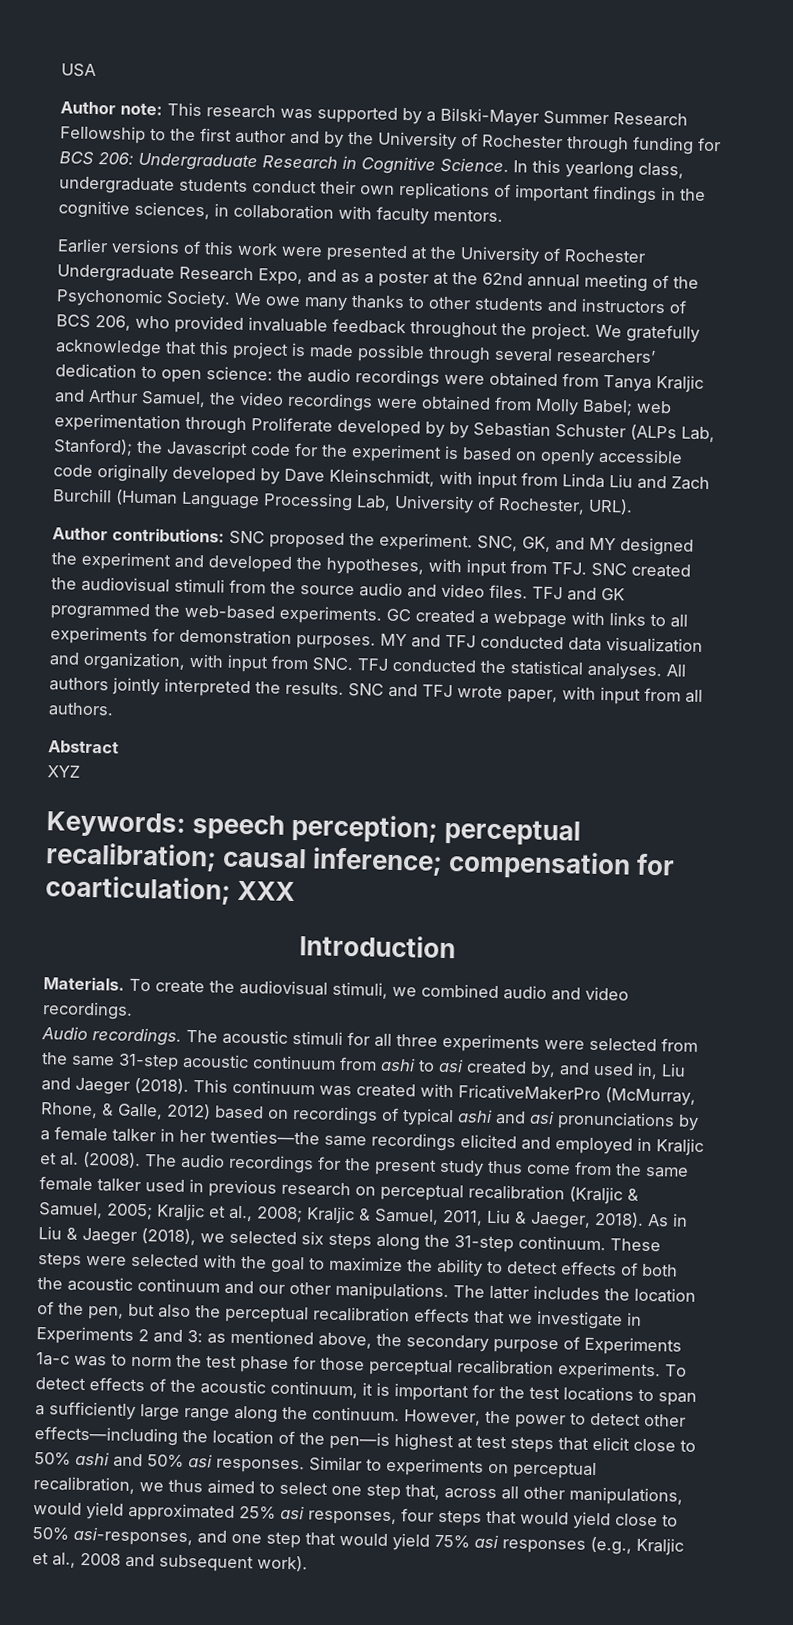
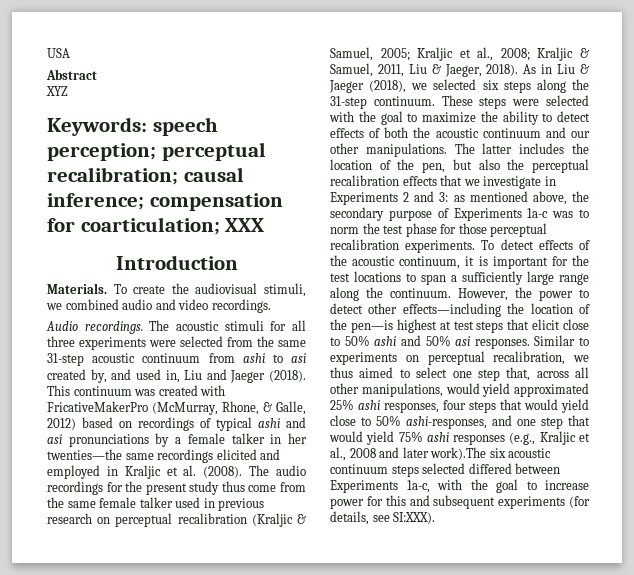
[60,101,688,127] [60,125,721,155] [59,151,684,179] [59,176,706,204] [58,200,503,225] [57,238,646,265] [57,264,699,292] [56,288,687,314] [56,314,700,343] [55,339,656,364] [55,363,704,393] [54,389,672,416] [54,413,715,443] [53,438,683,466] [53,464,710,491] [53,488,633,515] [52,527,694,556] [51,551,691,578] [51,576,625,601] [50,602,688,629] [50,626,703,653] [49,651,686,681] [49,677,703,705] [48,702,114,717] // Author note: This research was supported by a Bilski-Mayer Summer Research Fellowship to the first author and by the University of Rochester through funding for BCS 206: Undergraduate Research in Cognitive Science. In this yearlong class, undergraduate students conduct their own replications of important findings in the cognitive sciences, in collaboration with faculty mentors. // Earlier versions of this work were presented at the University of Rochester Undergraduate Research Expo, and as a poster at the 62nd annual meeting of the Psychonomic Society. We owe many thanks to other students and instructors of BCS 206, who provided invaluable feedback throughout the project. We gratefully acknowledge that this project is made possible through several researchers’ dedication to open science: the audio recordings were obtained from Tanya Kraljic and Arthur Samuel, the video recordings were obtained from Molly Babel; web experimentation through Proliferate developed by by Sebastian Schuster (ALPs Lab, Stanford); the Javascript code for the experiment is based on openly accessible code originally developed by Dave Kleinschmidt, with input from Linda Liu and Zach Burchill (Human Language Processing Lab, University of Rochester, URL). // Author contributions: SNC proposed the experiment. SNC, GK, and MY designed the experiment and developed the hypotheses, with input from TFJ. SNC created the audiovisual stimuli from the source audio and video files. TFJ and GK programmed the web-based experiments. GC created a webpage with links to all experiments for demonstration purposes. MY and TFJ conducted data visualization and organization, with input from SNC. TFJ conducted the statistical analyses. All authors jointly interpreted the results. SNC and TFJ wrote paper, with input from all authors. -> (70, 53) none
[280,1505,305,1520] asi -> [358,400,380,410] ashi
[73,1526,193,1547] asi-responses, -> [406,416,487,429] ashi-responses,
[474,1534,499,1549] asi -> [426,432,449,442] ashi
[159,1554,308,1573] subsequent work). -> [402,447,552,460] [330,463,561,477] [330,479,589,493] [330,495,590,509] [330,511,436,525] later work).The six acoustic continuum steps selected differed between Experiments 1a-c, with the goal to increase power for this and subsequent experiments (for details, see SI:XXX).

